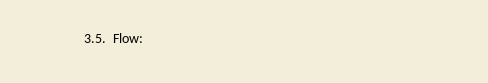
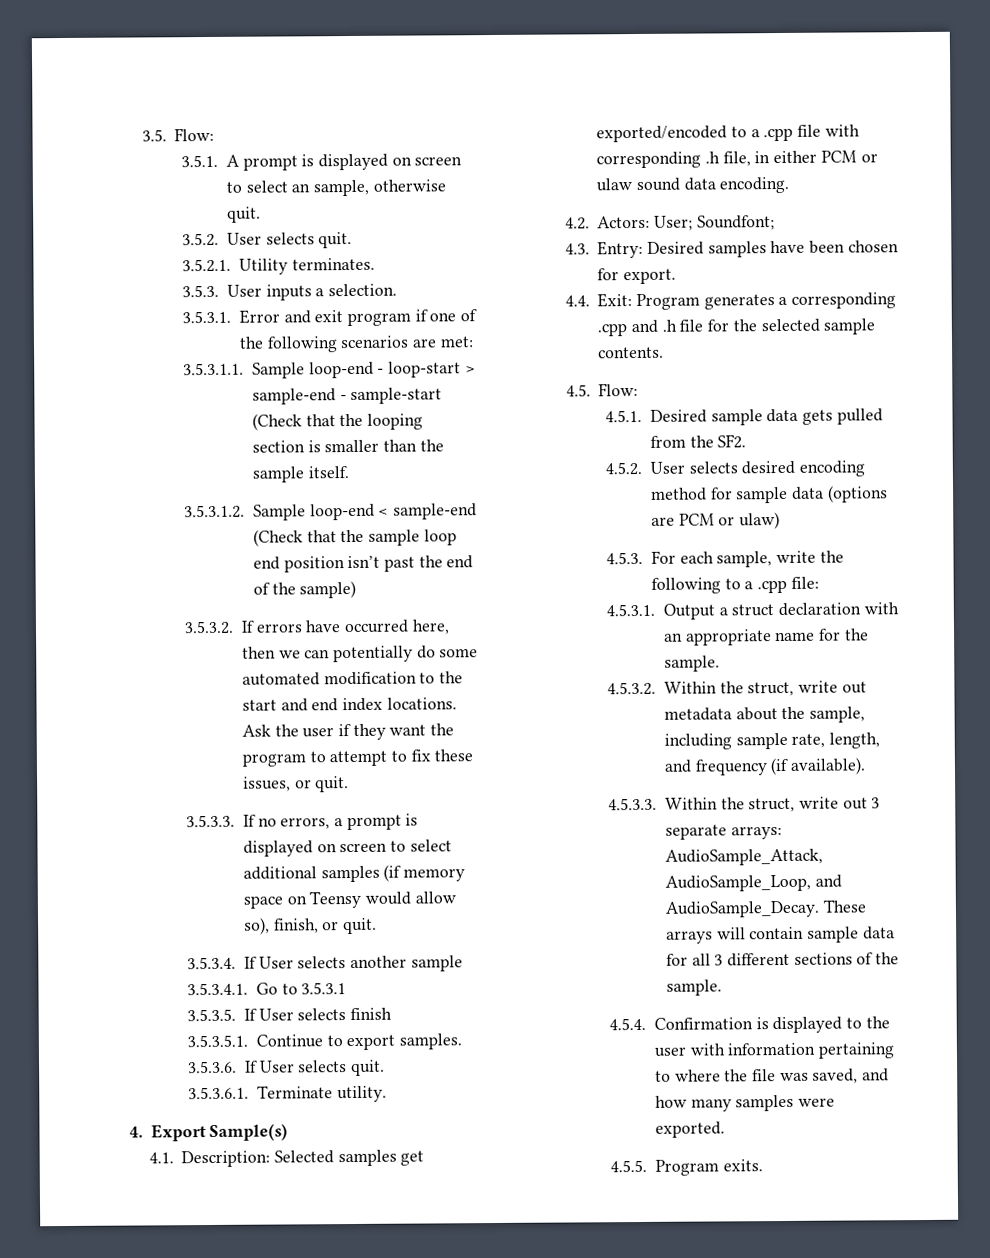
(143, 38) none -> [181,153,463,171] [225,179,446,197] [226,206,261,223] [182,231,353,249] [182,257,375,275] [182,283,398,301] [182,309,478,327] [238,335,474,353] [183,361,476,379] [251,387,443,405] [251,413,424,431] [251,439,444,453] [251,466,349,483] [184,503,478,521] [252,529,457,547] [252,555,474,573] [252,580,357,599] [184,619,450,635] [241,645,479,663] [241,671,464,686] [241,697,457,712] [241,723,455,740] [241,749,474,767] [242,776,350,793] [186,813,419,831] [242,839,452,857] [242,864,466,883] [242,890,456,909] [243,917,378,935] [187,955,463,972] [187,982,347,996] [187,1007,393,1022] [187,1033,463,1051] [188,1059,386,1077] [188,1085,387,1103] [128,1123,289,1142] [148,1149,425,1168] [596,124,860,143] [596,150,878,169] [596,176,790,194] [564,215,775,231] [564,240,899,259] [597,268,677,285] [564,292,897,311] [597,318,876,337] [598,346,665,359] [565,382,639,397] [605,408,883,426] [649,434,747,449] [605,460,866,477] [650,485,888,504] [650,512,781,530] [606,550,844,568] [650,576,819,594] [606,602,899,620] [663,628,869,646] [663,655,720,672] [607,680,867,697] [663,706,866,723] [663,732,881,750] [663,757,867,776] [608,796,881,813] [664,824,782,840] [664,848,823,866] [664,874,842,892] [664,899,866,918] [665,926,895,944] [665,952,900,967] [665,979,722,996] [609,1016,890,1034] [653,1042,896,1059] [654,1068,890,1084] [654,1094,836,1112] [654,1121,725,1138] [610,1159,763,1176] // 3.5.1. A prompt is displayed on screen to select an sample, otherwise quit. // 3.5.2. User selects quit. // 3.5.2.1. Utility terminates. // 3.5.3. User inputs a selection. // 3.5.3.1. Error and exit program if one of the following scenarios are met: // 3.5.3.1.1. Sample loop-end - loop-start > sample-end - sample-start (Check that the looping section is smaller than the sample itself. // 3.5.3.1.2. Sample loop-end < sample-end (Check that the sample loop end position isn’t past the end of the sample) // 3.5.3.2. If errors have occurred here, then we can potentially do some automated modification to the start and end index locations. Ask the user if they want the program to attempt to fix these issues, or quit. // 3.5.3.3. If no errors, a prompt is displayed on screen to select additional samples (if memory space on Teensy would allow so), finish, or quit. // 3.5.3.4. If User selects another sample // 3.5.3.4.1. Go to 3.5.3.1 // 3.5.3.5. If User selects finish // 3.5.3.5.1. Continue to export samples. // 3.5.3.6. If User selects quit. // 3.5.3.6.1. Terminate utility. // 4. Export Sample(s) // 4.1. Description: Selected samples get exported/encoded to a .cpp file with corresponding .h file, in either PCM or ulaw sound data encoding. // 4.2. Actors: User; Soundfont; // 4.3. Entry: Desired samples have been chosen for export. // 4.4. Exit: Program generates a corresponding .cpp and .h file for the selected sample contents. // 4.5. Flow: // 4.5.1. Desired sample data gets pulled from the SF2. // 4.5.2. User selects desired encoding method for sample data (options are PCM or ulaw) // 4.5.3. For each sample, write the following to a .cpp file: // 4.5.3.1. Output a struct declaration with an appropriate name for the sample. // 4.5.3.2. Within the struct, write out metadata about the sample, including sample rate, length, and frequency (if available). // 4.5.3.3. Within the struct, write out 3 separate arrays: AudioSample_Attack, AudioSample_Loop, and AudioSample_Decay. These arrays will contain sample data for all 3 different sections of the sample. // 4.5.4. Confirmation is displayed to the user with information pertaining to where the file was saved, and how many samples were exported. // 4.5.5. Program exits.

